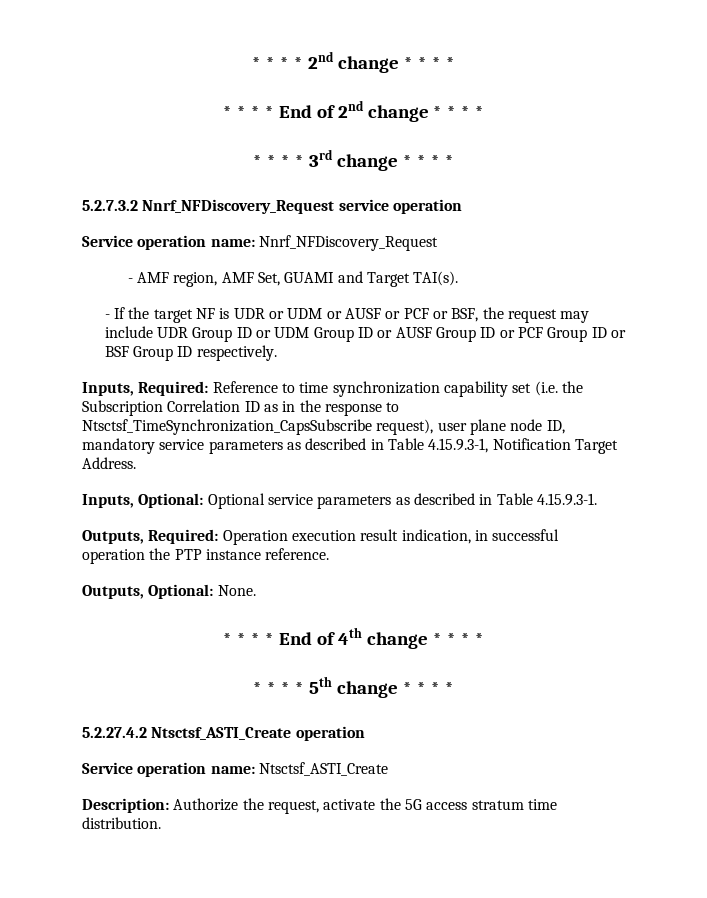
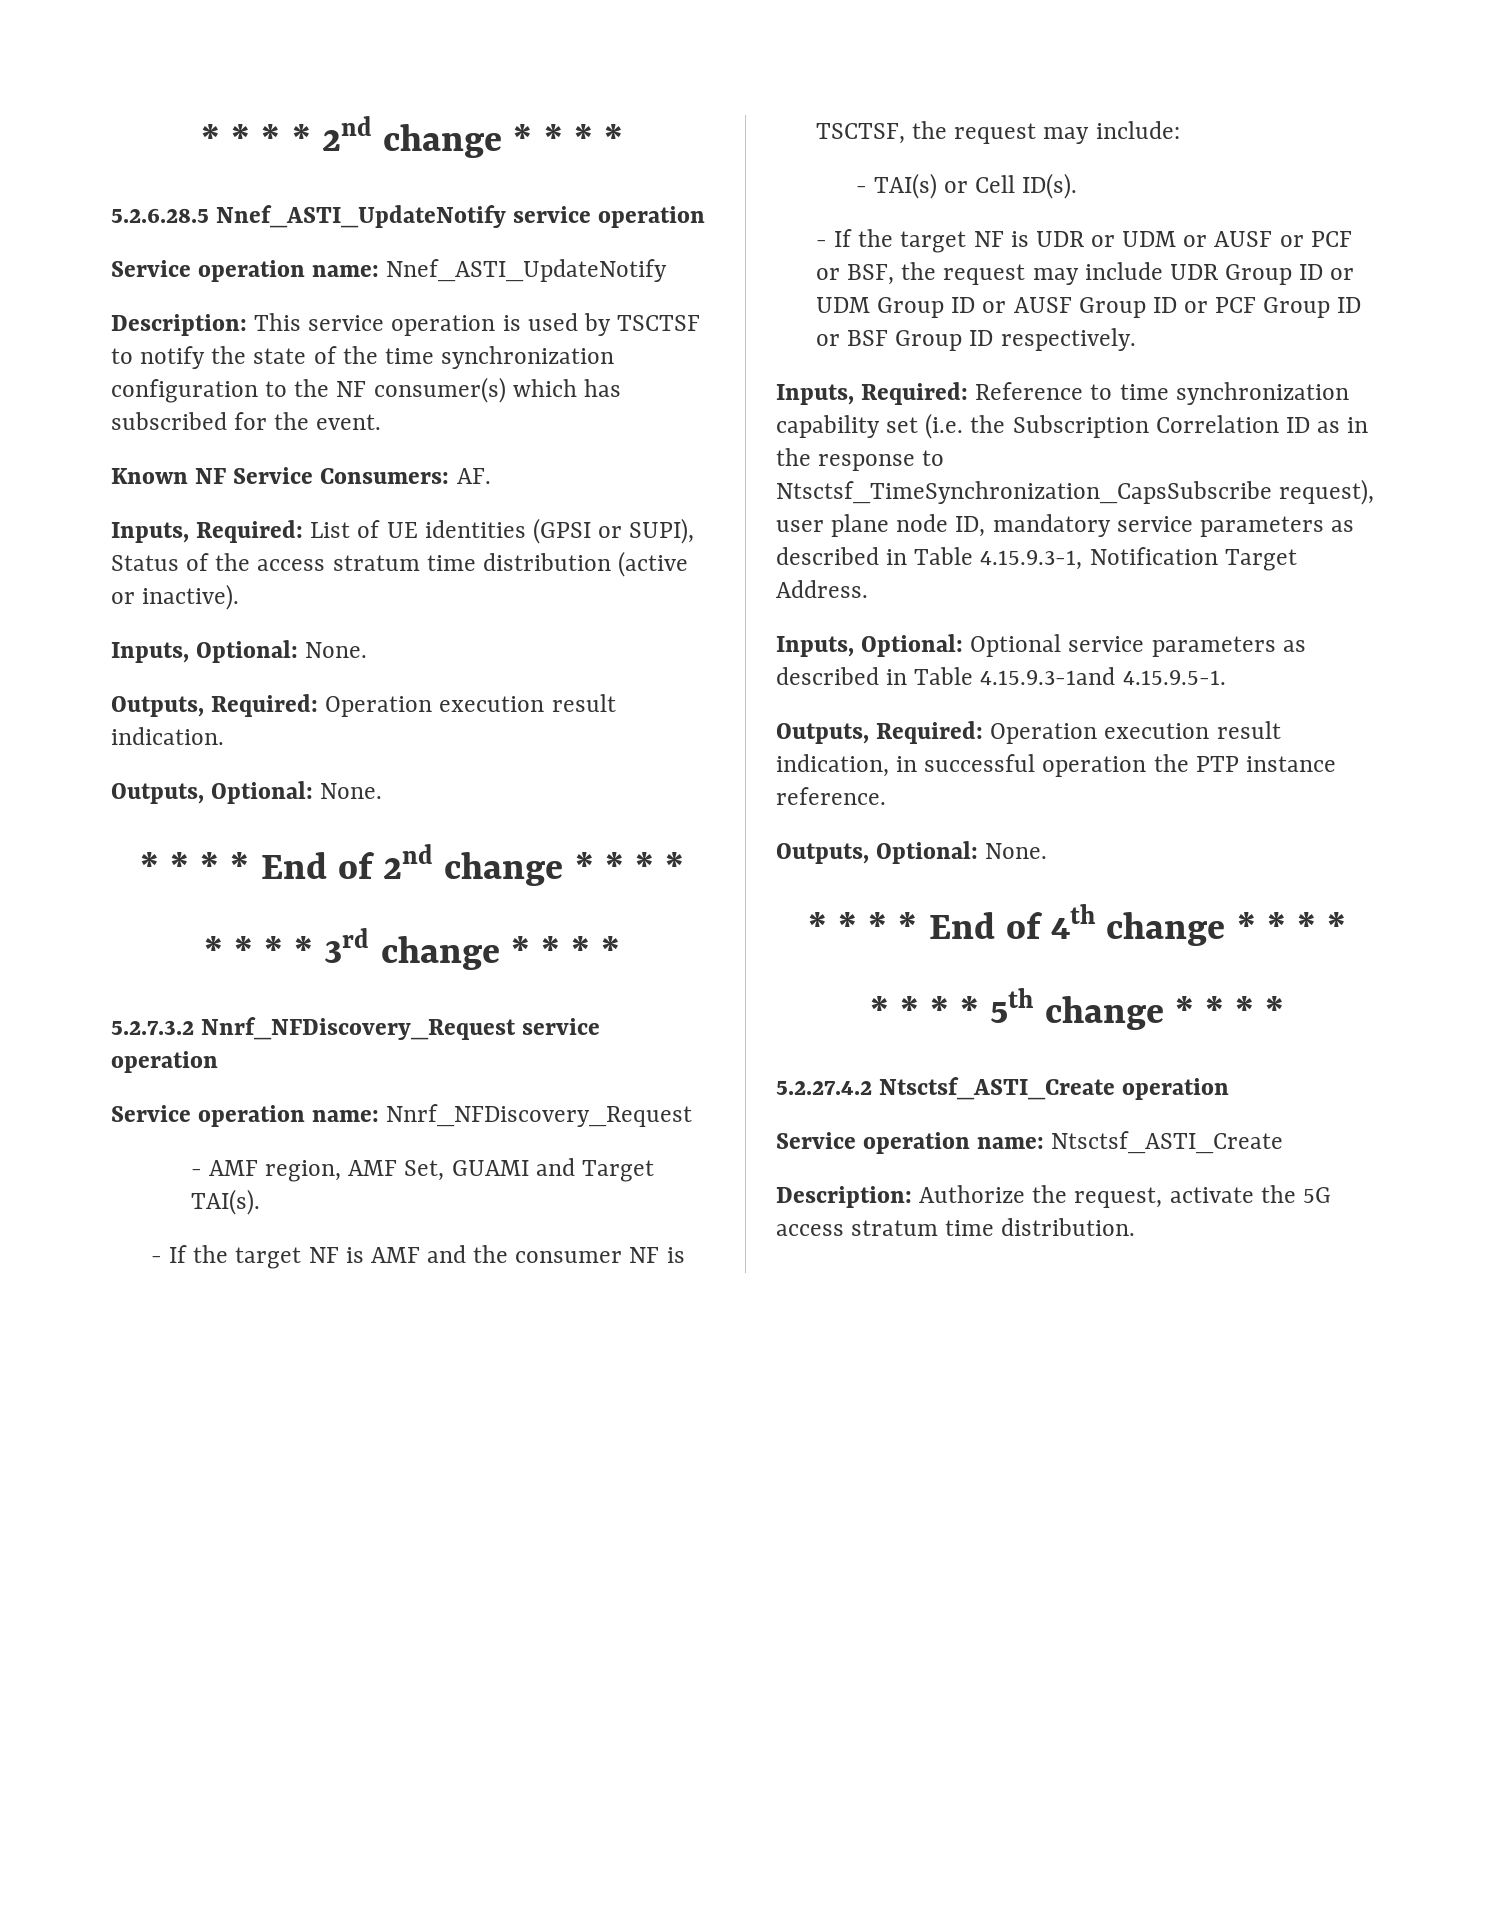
(455, 63) none -> [111,205,706,228] [111,259,668,282] [111,313,701,336] [111,346,615,369] [111,377,621,403] [111,412,382,430] [111,467,491,484] [111,518,695,544] [111,551,689,577] [111,584,240,610] [111,640,368,663] [111,694,616,717] [111,727,224,745] [111,781,383,804] // 5.2.6.28.5 Nnef_ASTI_UpdateNotify service operation // Service operation name: Nnef_ASTI_UpdateNotify // Description: This service operation is used by TSCTSF to notify the state of the time synchronization configuration to the NF consumer(s) which has subscribed for the event. // Known NF Service Consumers: AF. // Inputs, Required: List of UE identities (GPSI or SUPI), Status of the access stratum time distribution (active or inactive). // Inputs, Optional: None. // Outputs, Required: Operation execution result indication. // Outputs, Optional: None.
(459, 278) none -> [150,1245,685,1269] [815,121,1180,144] [855,173,1078,199] // - If the target NF is AMF and the consumer NF is TSCTSF, the request may include: // - TAI(s) or Cell ID(s).
[536,493,597,506] 4.15.9.3-1. -> [980,667,1226,685] 4.15.9.3-1and 4.15.9.5-1.

